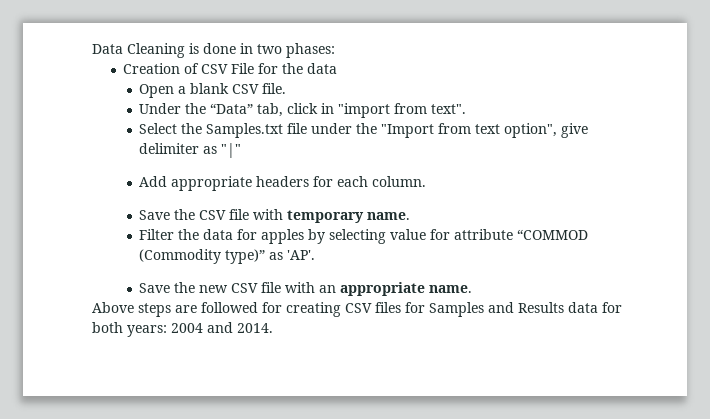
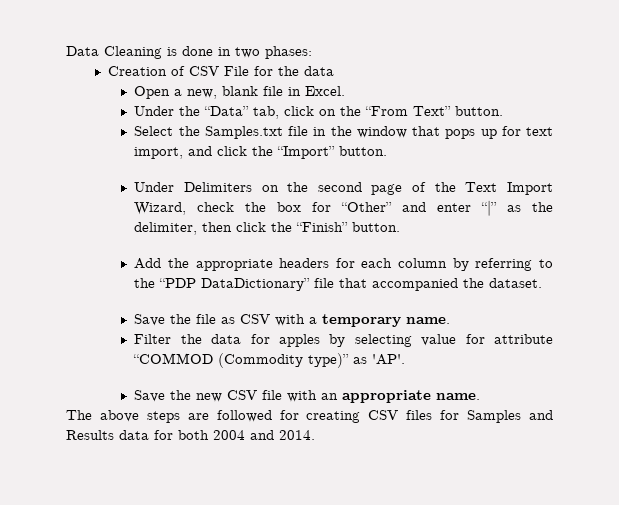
[190,83,287,94] blank CSV file. -> [187,86,346,99] new, blank file in Excel.
[321,103,467,118] in "import from text". -> [319,106,504,116] on the “From Text” button.
[311,123,589,138] [139,143,242,158] under the "Import from text option", give delimiter as "|" -> [313,126,554,139] [134,146,388,159] [134,182,553,195] [134,200,554,216] [134,222,401,235] in the window that pops up for text import, and click the “Import” button. // Under Delimiters on the second page of the Text Import Wizard, check the box for “Other” and enter “|” as the delimiter, then click the “Finish” button.
(168, 181) none -> [167,258,189,268] the
[372,176,427,187] [139,209,284,220] column. // Save the CSV file with -> [398,258,553,271] [134,278,543,291] [134,314,318,326] column by referring to the “PDP DataDictionary” file that accompanied the dataset. // Save the file as CSV with a
[92,302,134,313] Above -> [66,410,139,422] The above
[127,325,167,337] years: -> (209, 435) none

